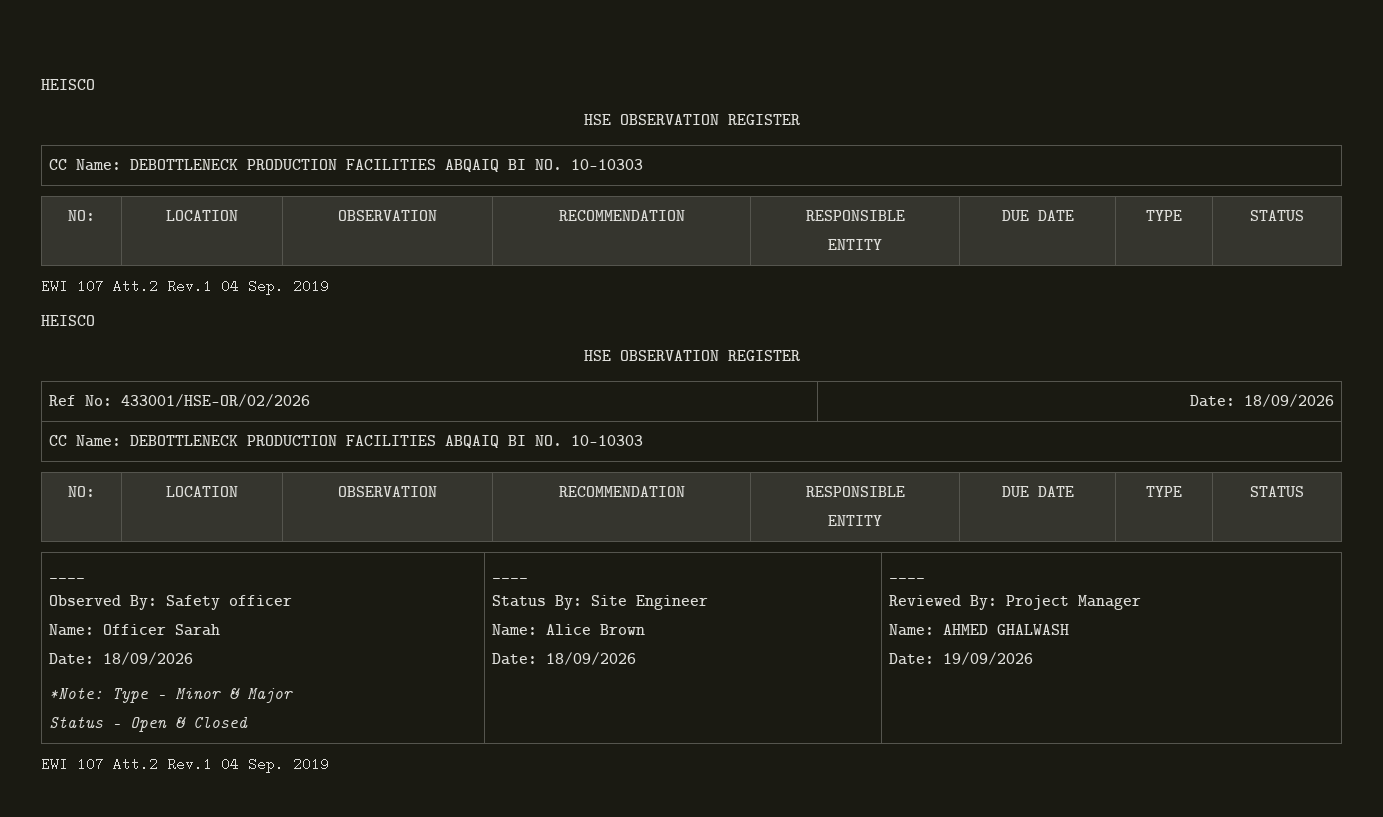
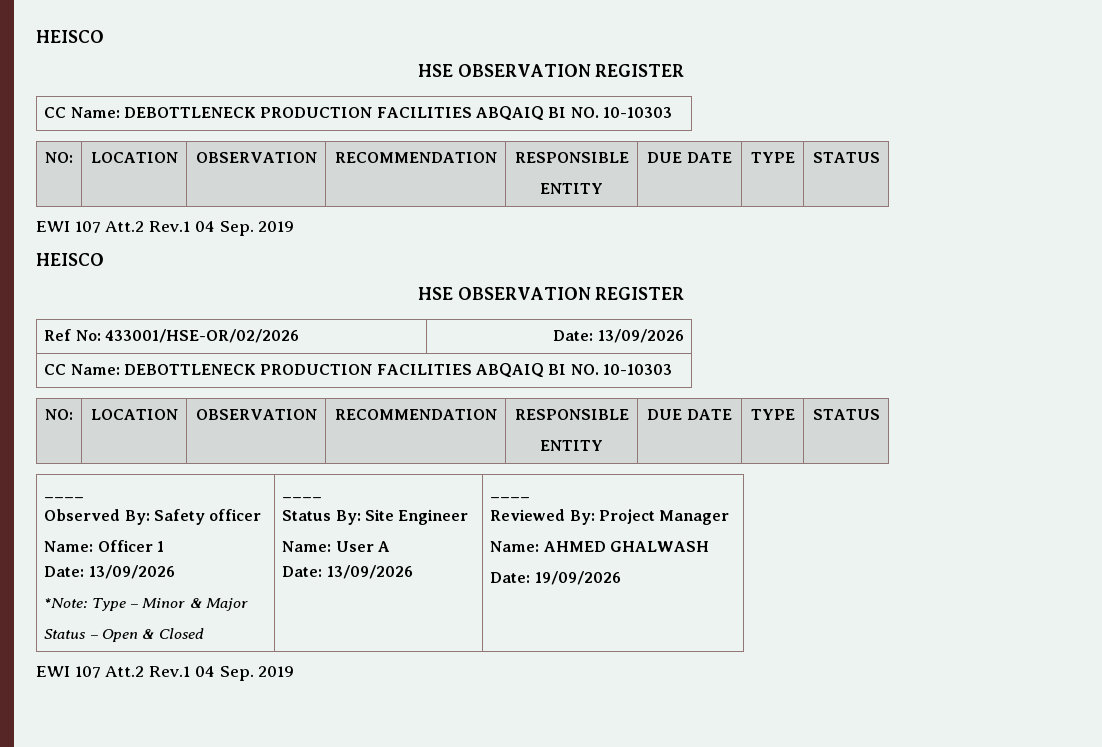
[1243,394,1334,407] 18/09/2026 -> [597,329,684,343] 13/09/2026
[175,624,221,636] [49,652,194,665] Sarah // Date: 18/09/2026 -> [157,541,165,552] [44,565,175,579] 1 // Date: 13/09/2026
[546,624,646,635] [492,652,637,665] Alice Brown // Date: 18/09/2026 -> [335,541,391,552] [282,565,413,579] User A // Date: 13/09/2026

